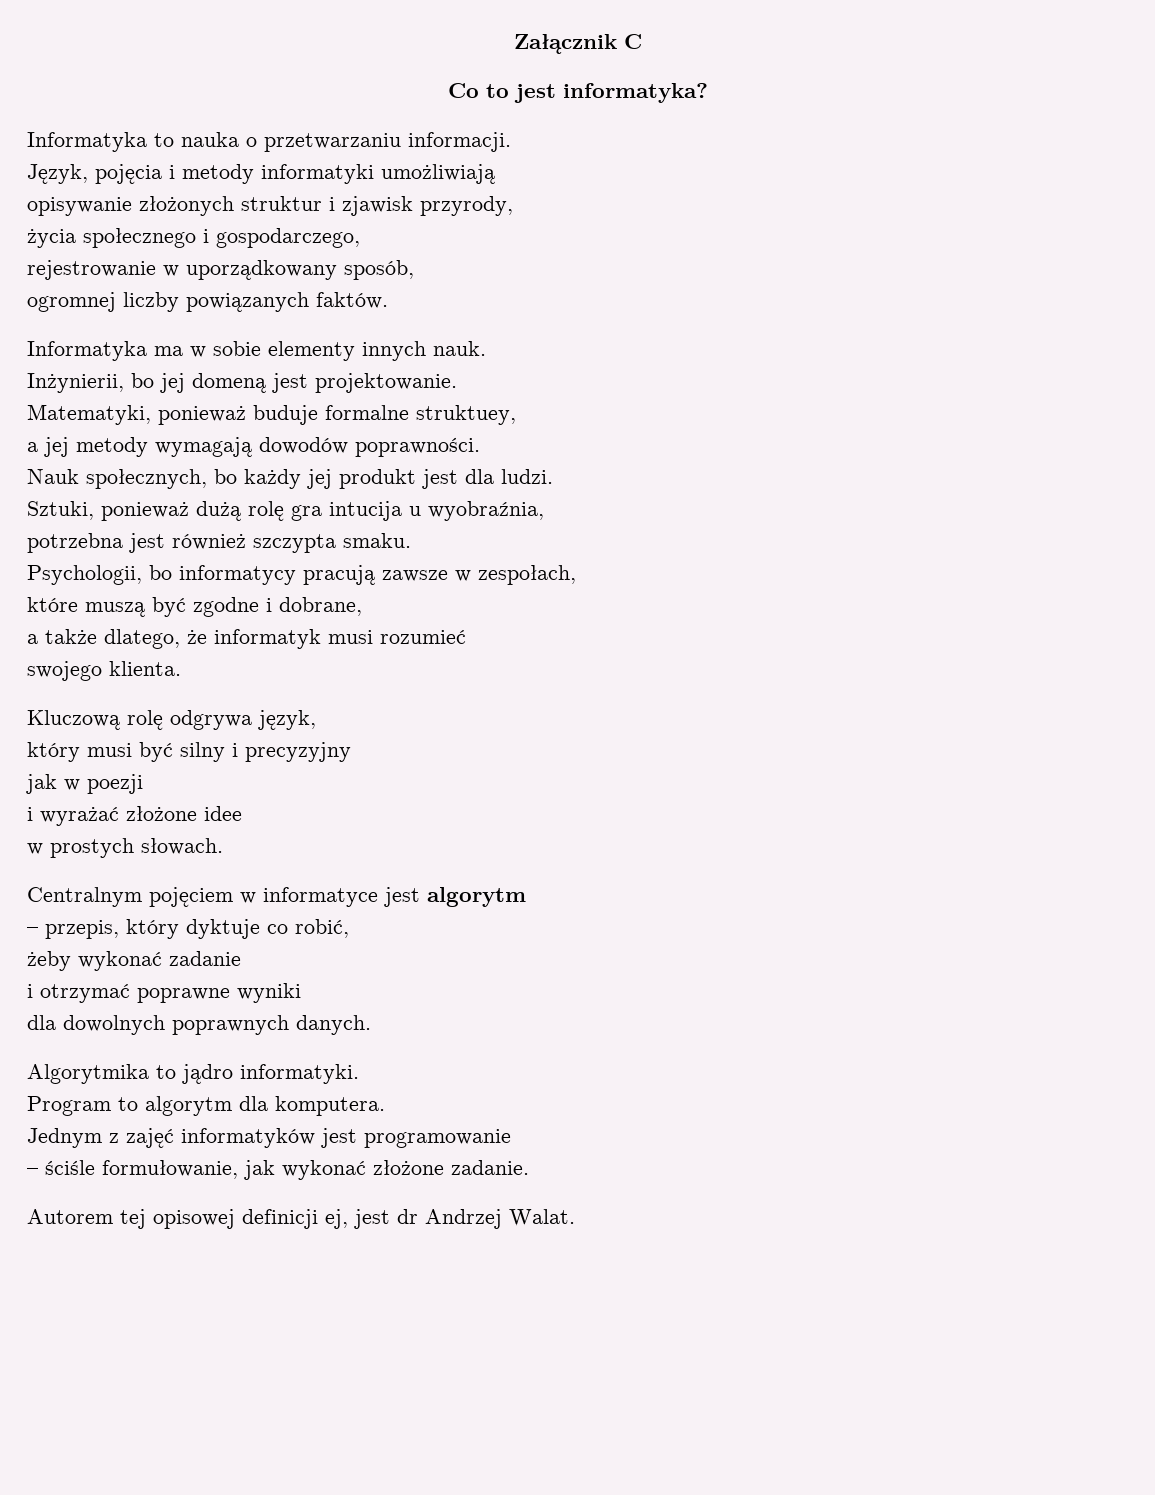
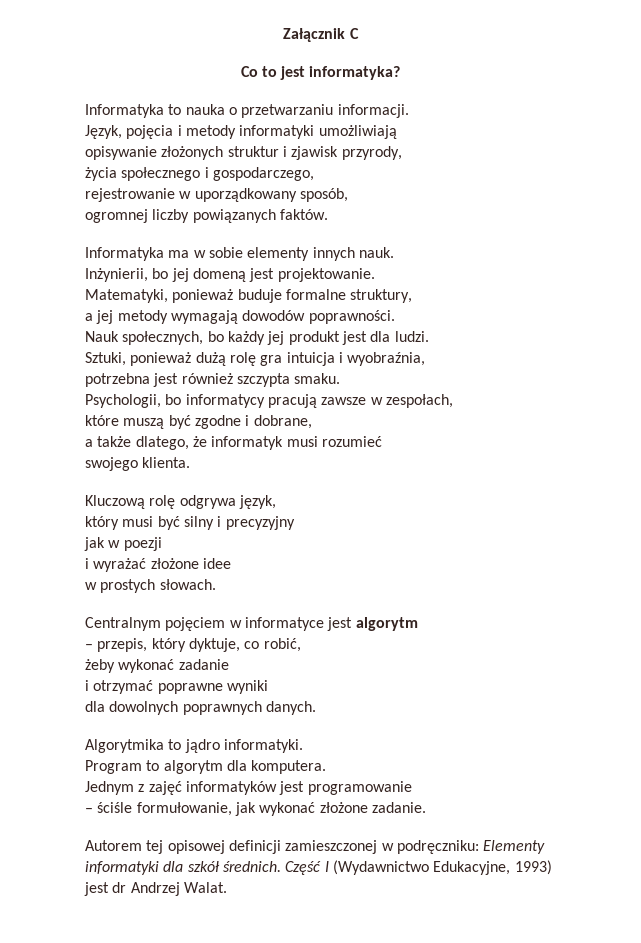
[416,405,516,425] struktuey, -> [350,289,413,303] struktury,
[329,501,421,521] intucija u -> [286,352,343,366] intuicja i
[186,919,260,939] dyktuje -> [188,638,240,652] dyktuje,
[325,1209,348,1229] ej, -> [285,840,546,854] [85,860,552,875] zamieszczonej w podręczniku: Elementy informatyki dla szkół średnich. Część I (Wydawnictwo Edukacyjne, 1993)

